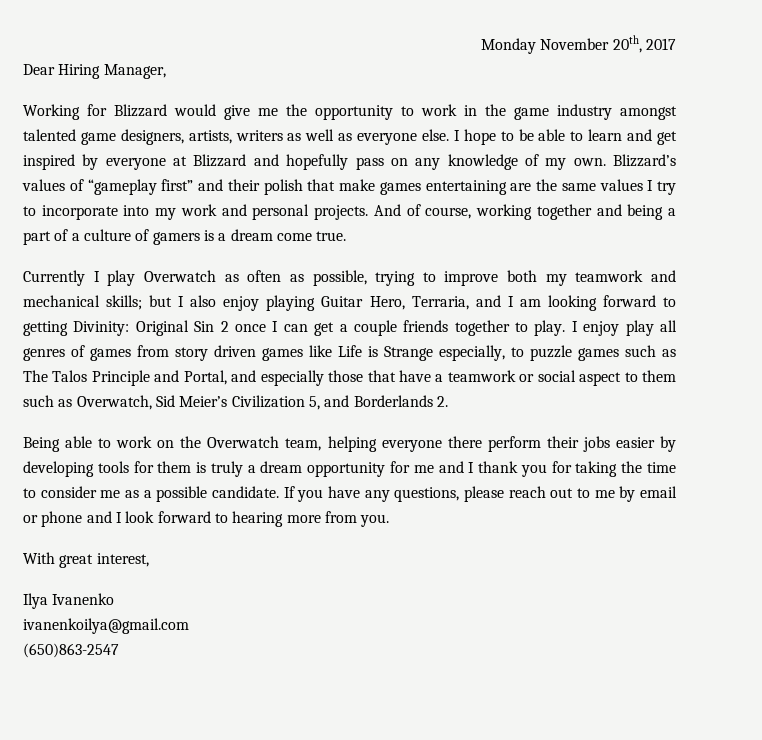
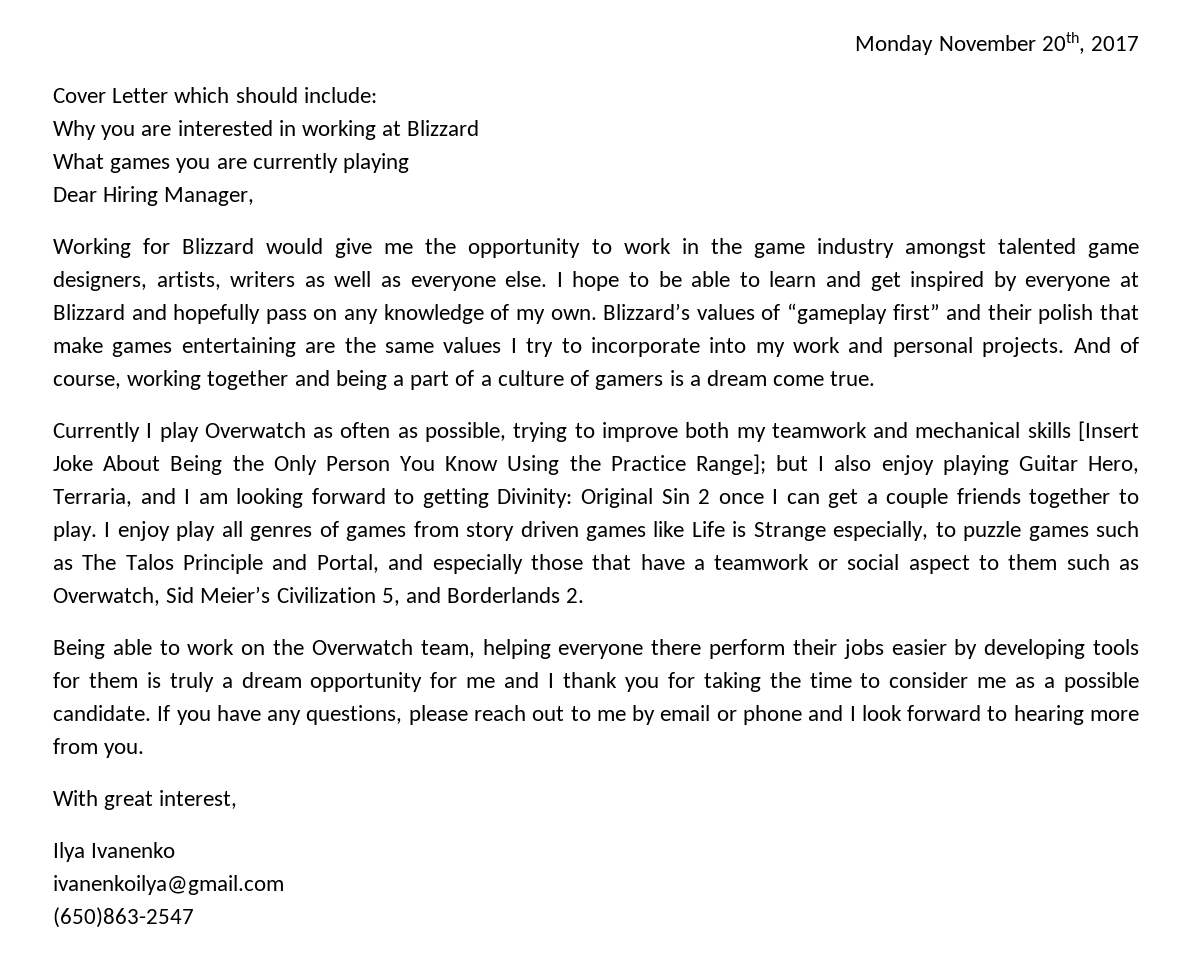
(677, 44) none -> [53,87,377,103] [53,120,480,140] [53,153,410,173] // Cover Letter which should include: // Why you are interested in working at Blizzard // What games you are currently playing
[106,295,143,310] skills; -> [1027,421,1139,441] [53,454,766,475] skills [Insert Joke About Being the Only Person You Know Using the Practice Range];

